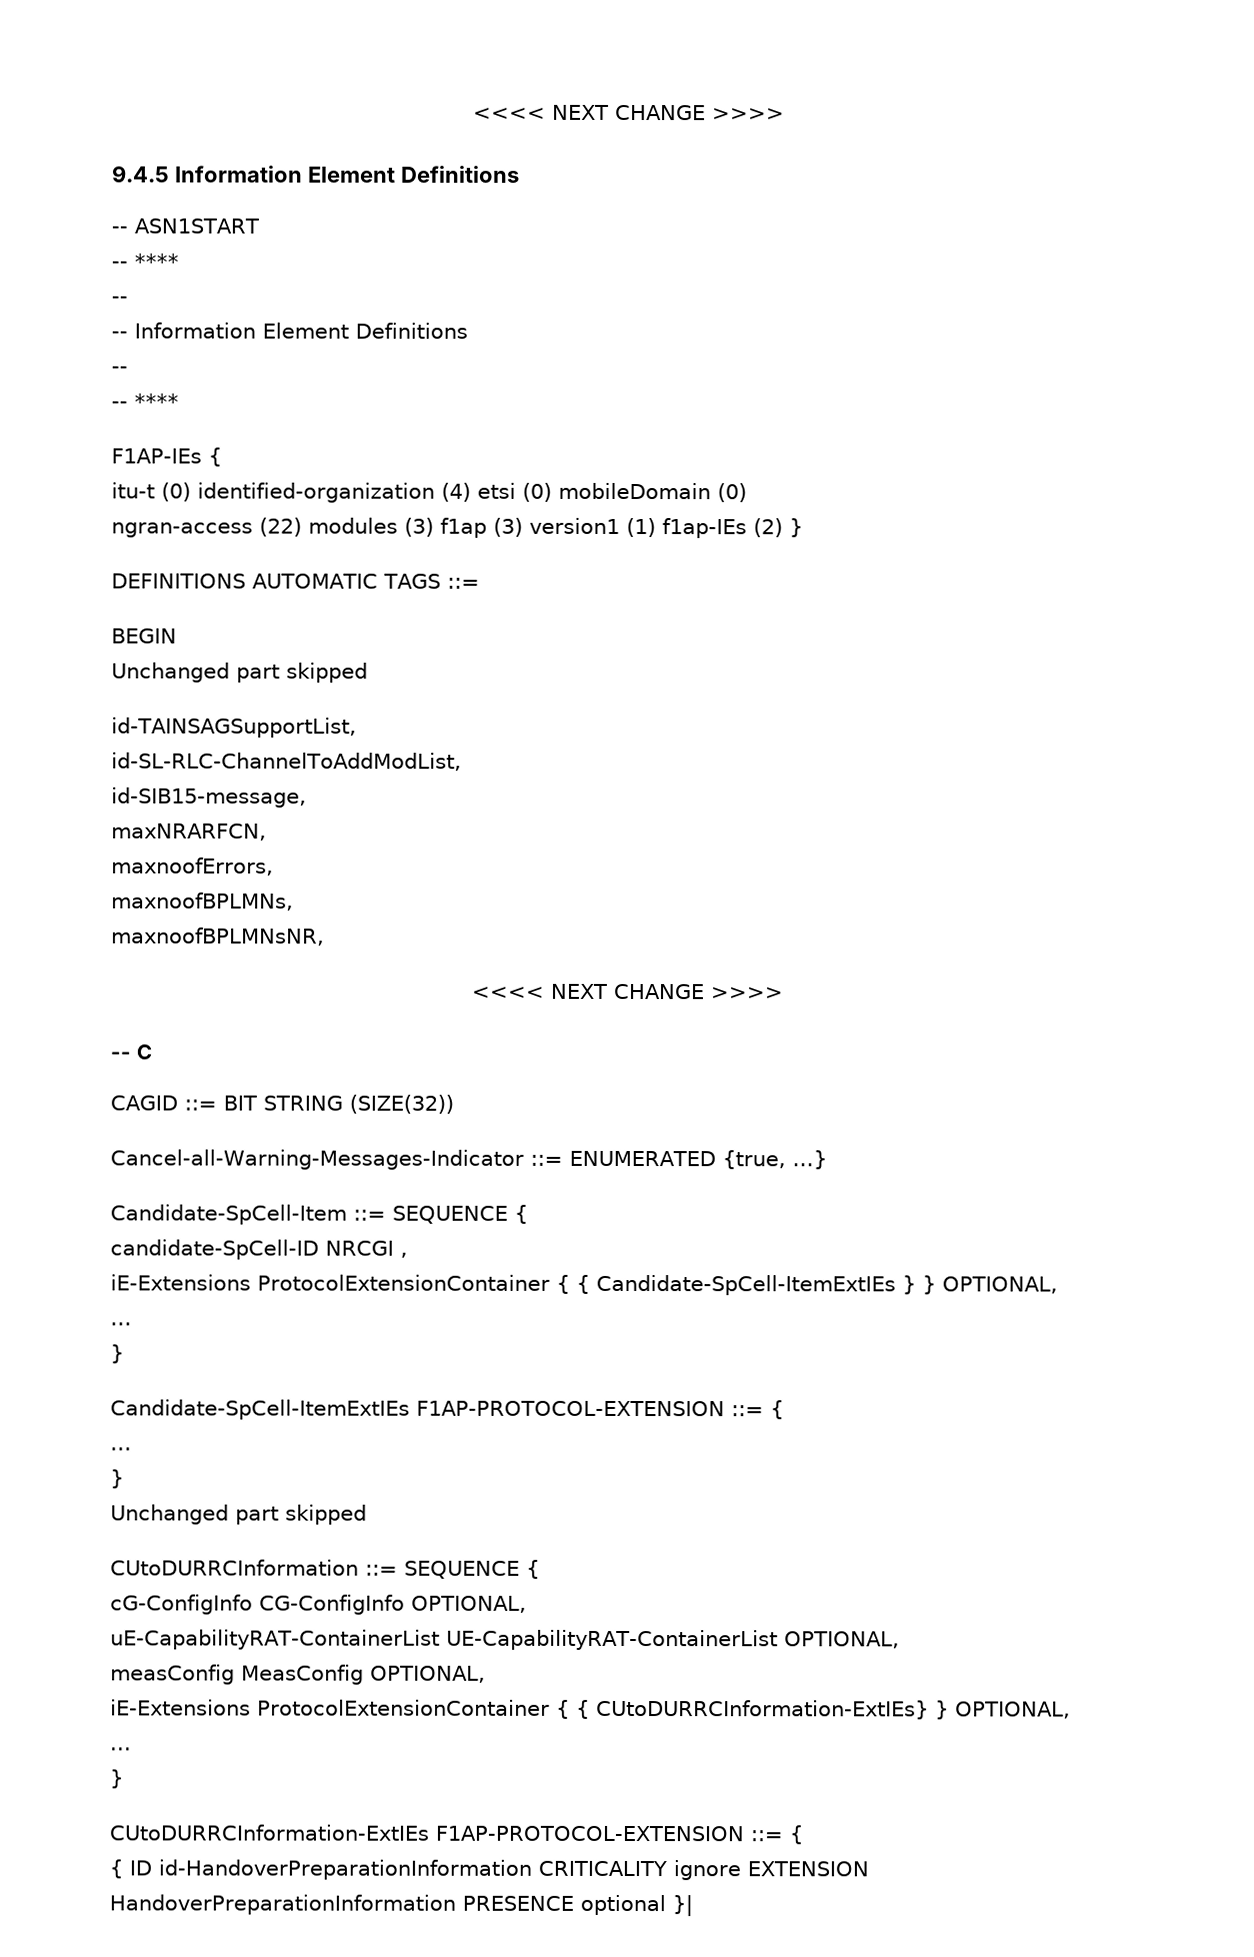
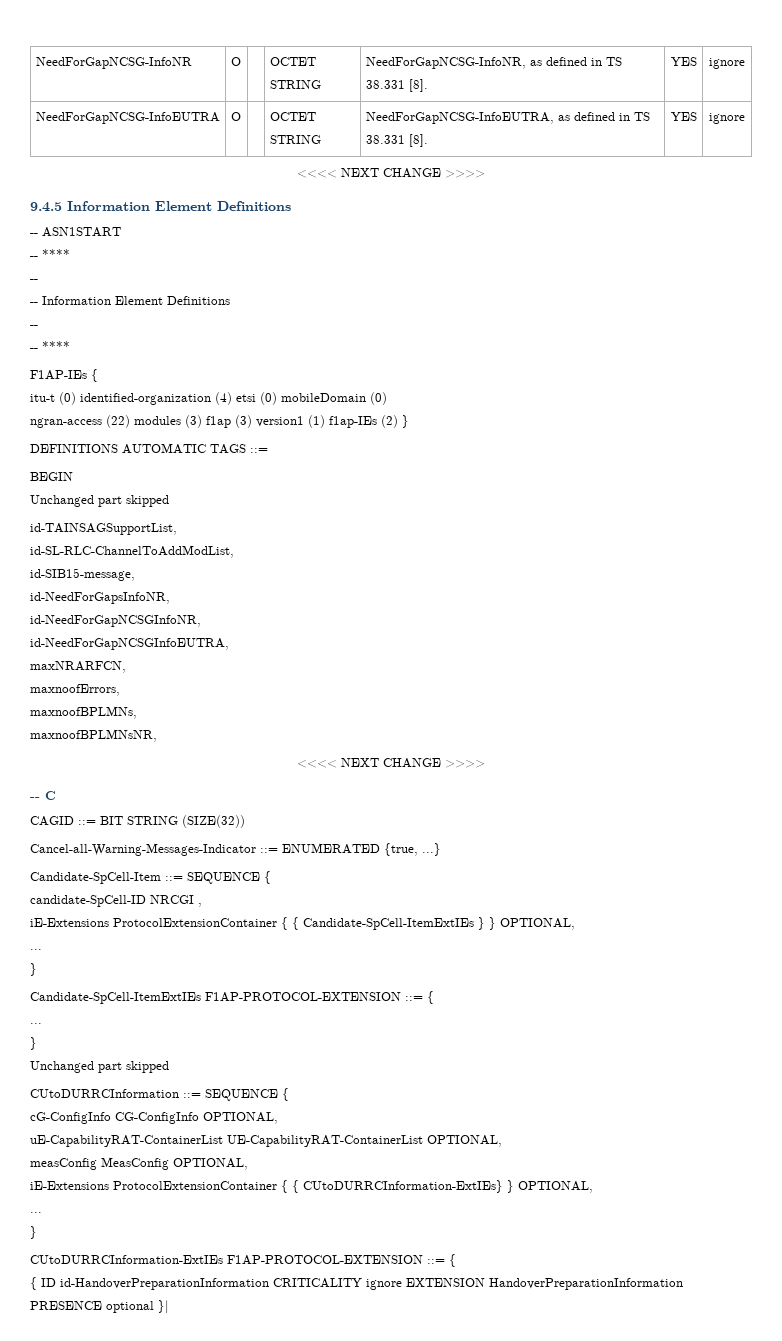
(472, 113) none -> [35,57,192,69] [230,57,241,66] [269,57,316,66] [269,80,321,89] [365,57,622,69] [365,79,428,92] [670,57,697,66] [709,58,745,69] [35,112,220,124] [230,112,241,121] [269,112,316,121] [269,135,321,144] [365,112,650,124] [365,134,428,147] [670,112,697,121] [709,113,745,124] NeedForGapNCSG-InfoNR | O | | OCTET STRING | NeedForGapNCSG-InfoNR, as defined in TS 38.331 [8]. | YES | ignore // NeedForGapNCSG-InfoEUTRA | O | | OCTET STRING | NeedForGapNCSG-InfoEUTRA, as defined in TS 38.331 [8]. | YES | ignore //
(307, 797) none -> [30,592,170,604] [30,615,201,627] [30,638,229,650] // id-NeedForGapsInfoNR, // id-NeedForGapNCSGInfoNR, // id-NeedForGapNCSGInfoEUTRA,

